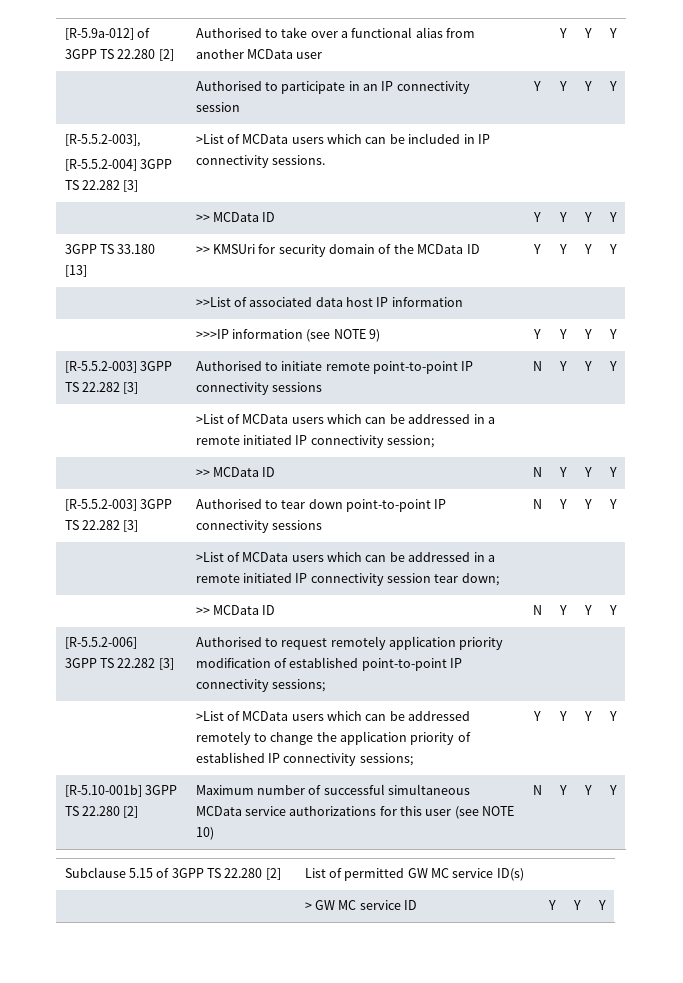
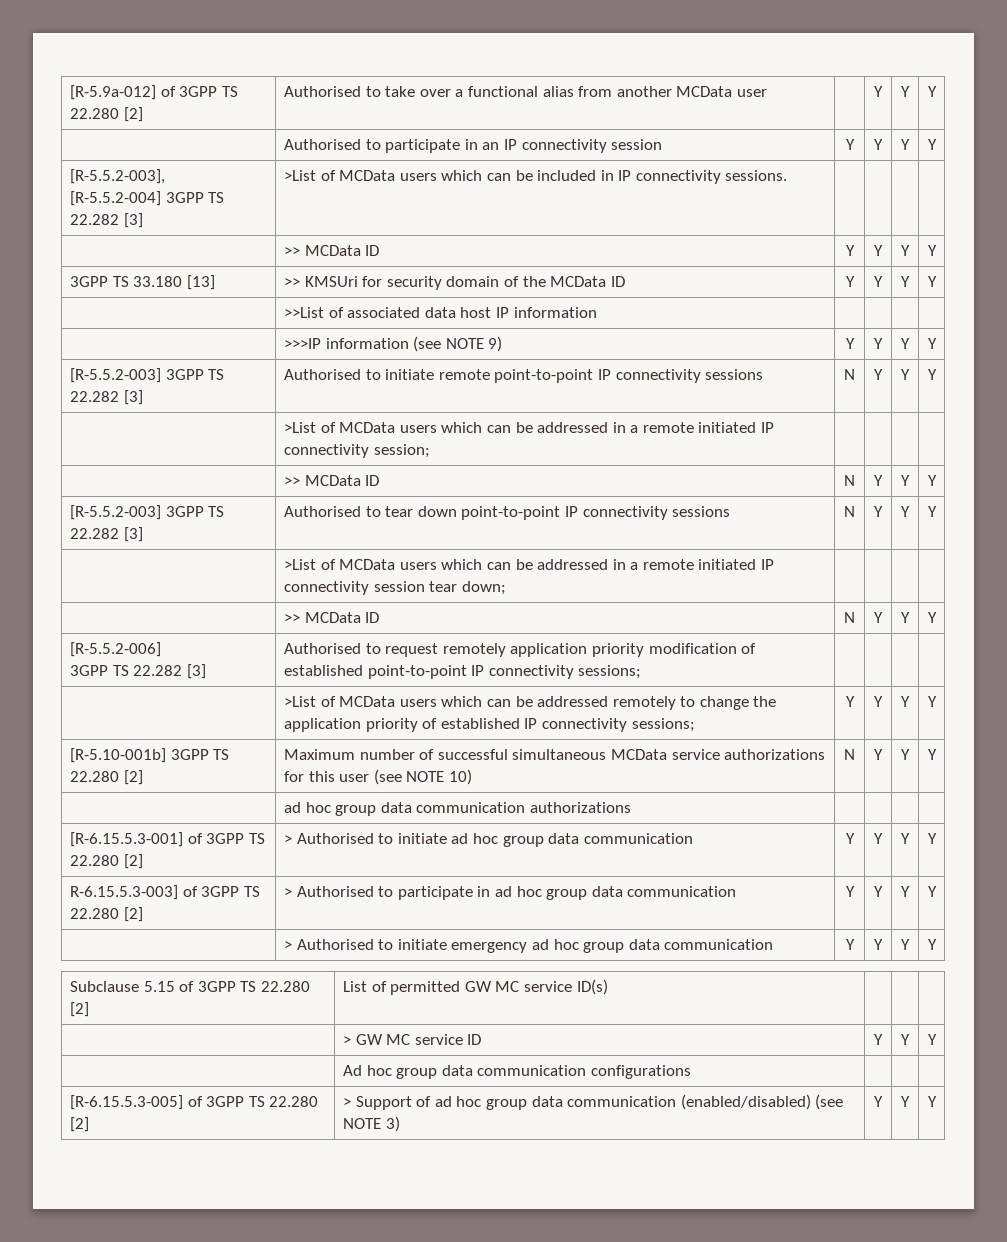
(617, 790) none -> [283,802,631,816] [69,832,265,847] [69,854,143,869] [283,833,693,847] [845,833,855,844] [874,833,883,844] [901,833,910,844] [927,833,937,844] [69,885,260,900] [69,907,143,922] [283,886,737,900] [845,886,855,897] [874,886,883,897] [901,886,910,897] [927,886,937,897] [283,939,774,953] [845,939,855,950] [874,939,883,950] [901,939,910,950] [927,939,937,950] // | ad hoc group data communication authorizations | | | | // [R-6.15.5.3-001] of 3GPP TS 22.280 [2] | > Authorised to initiate ad hoc group data communication | Y | Y | Y | Y // R-6.15.5.3-003] of 3GPP TS 22.280 [2] | > Authorised to participate in ad hoc group data communication | Y | Y | Y | Y // | > Authorised to initiate emergency ad hoc group data communication | Y | Y | Y | Y
(606, 905) none -> [342,1065,691,1079] [69,1095,319,1110] [69,1117,89,1132] [342,1094,844,1110] [342,1116,400,1132] [874,1096,883,1107] [901,1096,910,1107] [927,1096,937,1107] // | Ad hoc group data communication configurations | | | // [R-6.15.5.3-005] of 3GPP TS 22.280 [2] | > Support of ad hoc group data communication (enabled/disabled) (see NOTE 3) | Y | Y | Y

